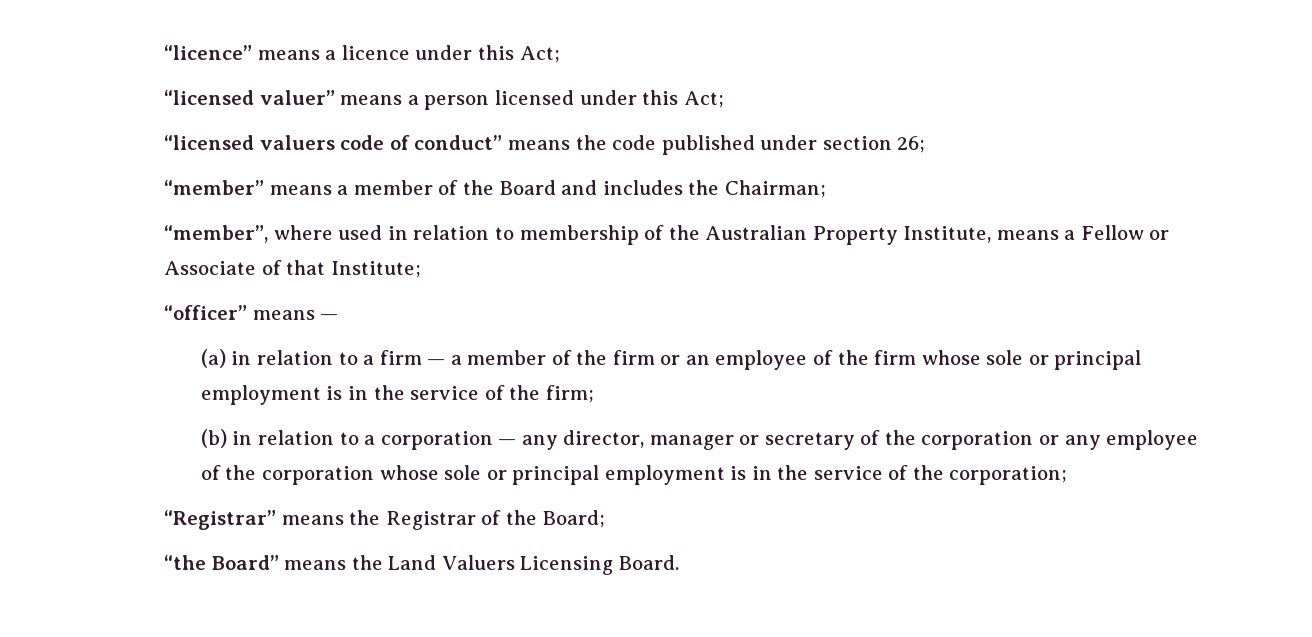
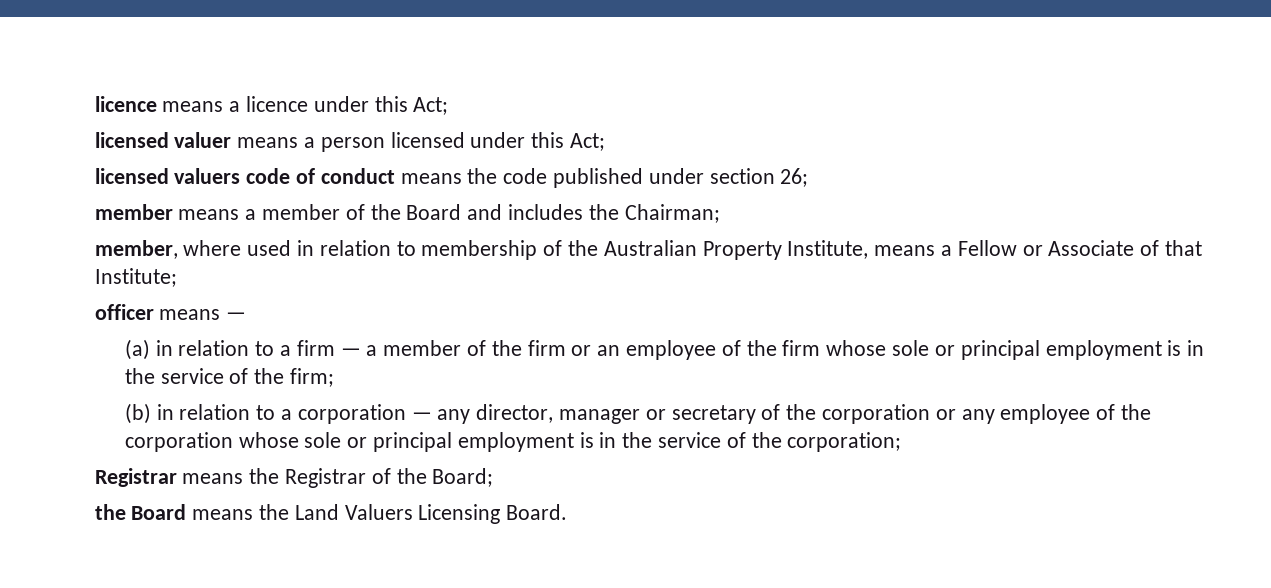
[164,45,253,60] “licence” -> [94,96,157,112] licence
[164,90,335,105] “licensed valuer” -> [94,132,232,148] licensed valuer
[164,135,255,150] “licensed -> [94,168,169,184] licensed
[414,135,503,150] conduct” -> [320,168,395,184] conduct
[164,180,265,195] “member” -> [94,204,173,220] member
[164,225,269,243] “member”, -> [94,240,178,259] member,
[164,305,248,320] “officer” -> [94,304,154,320] officer
[164,510,277,530] “Registrar” -> [94,468,177,487] Registrar
[164,555,279,570] “the Board” -> [94,504,187,520] the Board

